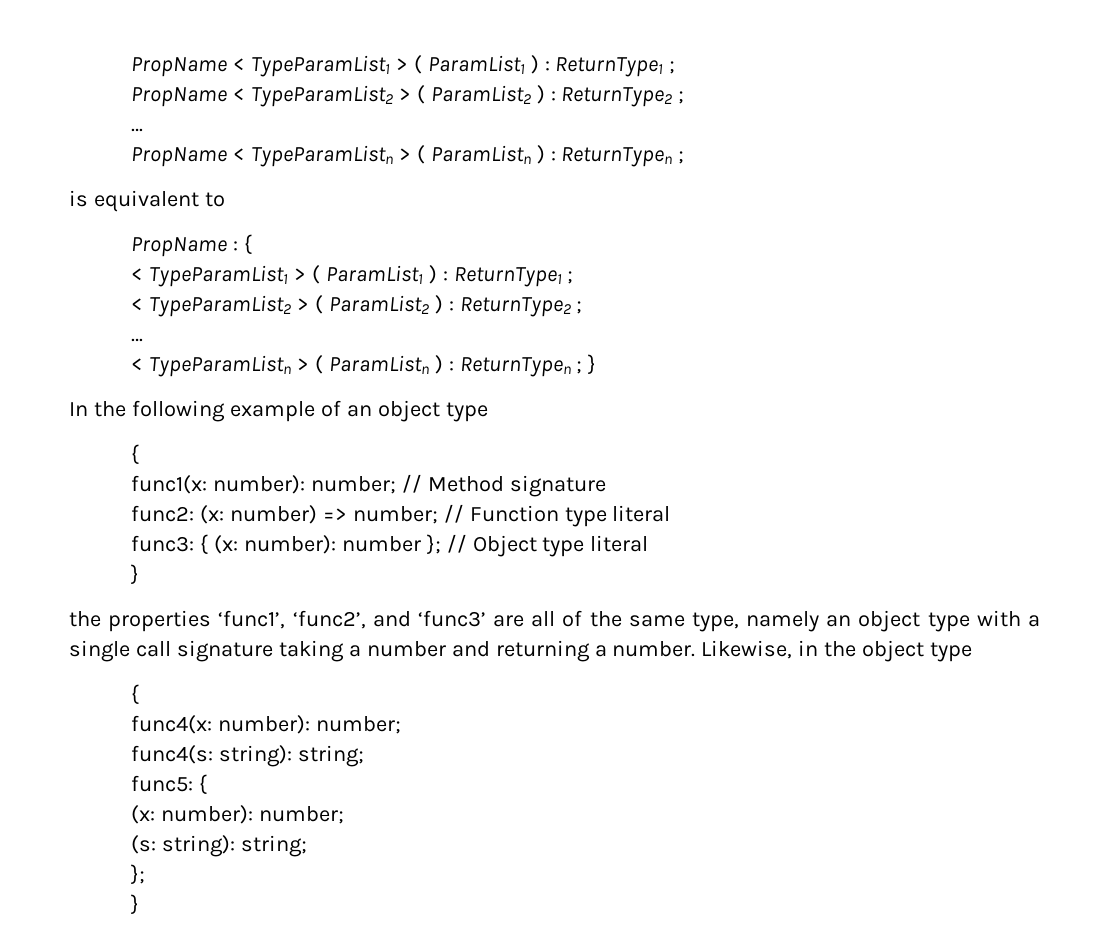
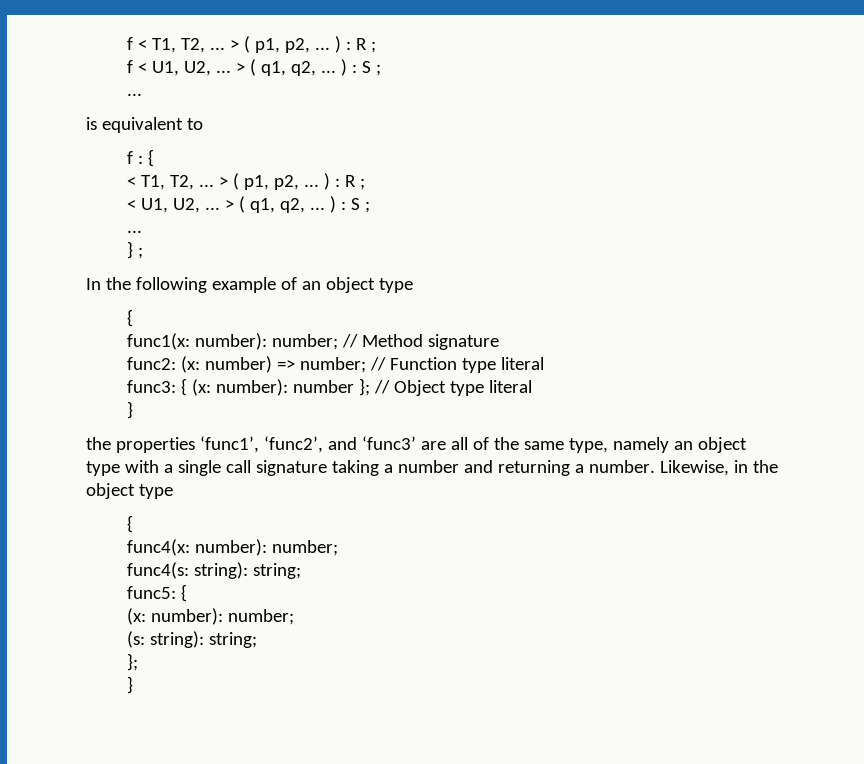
[130,55,676,77] [130,85,685,107] [130,128,143,132] [130,145,685,167] PropName < TypeParamList1 > ( ParamList1 ) : ReturnType1 ; // PropName < TypeParamList2 > ( ParamList2 ) : ReturnType2 ; // … // PropName < TypeParamListn > ( ParamListn ) : ReturnTypen ; -> [127,36,376,53] [127,59,381,76] [127,93,143,96] f < T1, T2, ... > ( p1, p2, ... ) : R ; // f < U1, U2, ... > ( q1, q2, ... ) : S ; // ...
[130,237,227,257] PropName -> [127,151,134,164] f
[148,265,562,287] TypeParamList1 > ( ParamList1 ) : ReturnType1 -> [141,173,357,190] T1, T2, ... > ( p1, p2, ... ) : R
[148,295,583,317] [130,338,143,342] [130,354,597,377] TypeParamList2 > ( ParamList2 ) : ReturnType2 ; // … // < TypeParamListn > ( ParamListn ) : ReturnTypen ; } -> [141,196,371,213] [127,230,143,233] [127,241,144,259] U1, U2, ... > ( q1, q2, ... ) : S ; // ... // } ;

